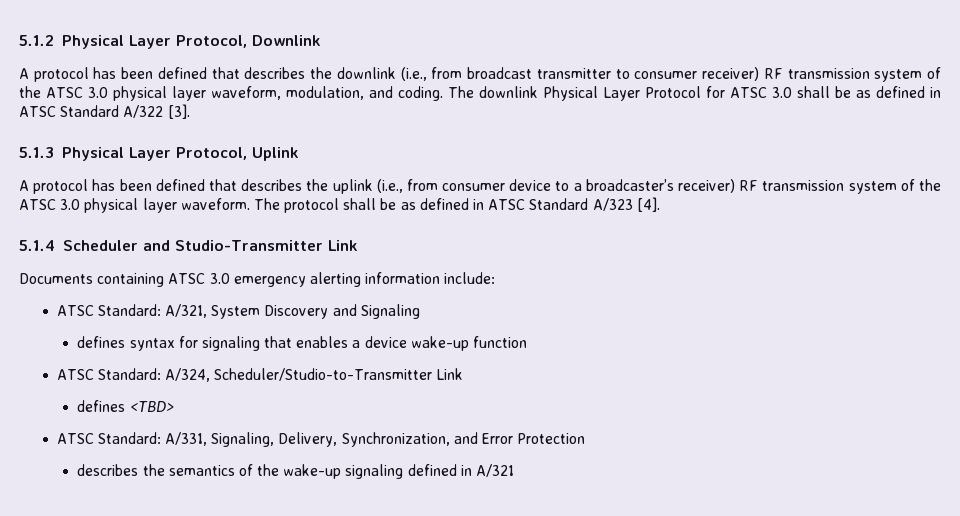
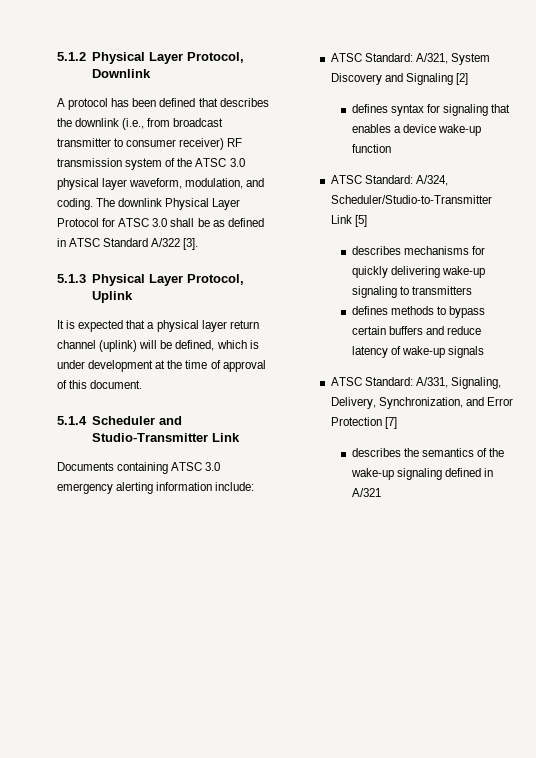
[19,179,941,194] [19,197,660,213] A protocol has been defined that describes the uplink (i.e., from consumer device to a broadcaster’s receiver) RF transmission system of the ATSC 3.0 physical layer waveform. The protocol shall be as defined in ATSC Standard A/323 [4]. -> [57,320,259,332] [57,340,259,352] [57,360,266,372] [57,380,143,389] It is expected that a physical layer return channel (uplink) will be defined, which is under development at the time of approval of this document.
(420, 311) none -> [455,73,468,85] [2]
[77,400,174,412] // defines <TBD> -> [354,215,367,227] [351,246,485,255] [351,266,485,278] [351,286,472,298] [351,306,486,318] [351,326,482,335] [351,346,485,358] [5] // describes mechanisms for quickly delivering wake-up signaling to transmitters // defines methods to bypass certain buffers and reduce latency of wake-up signals
(586, 438) none -> [384,417,397,429] [7]

